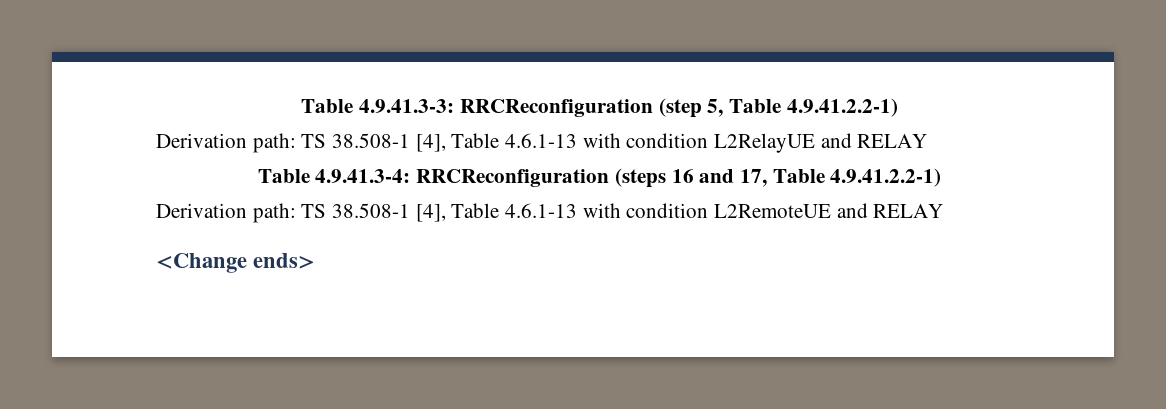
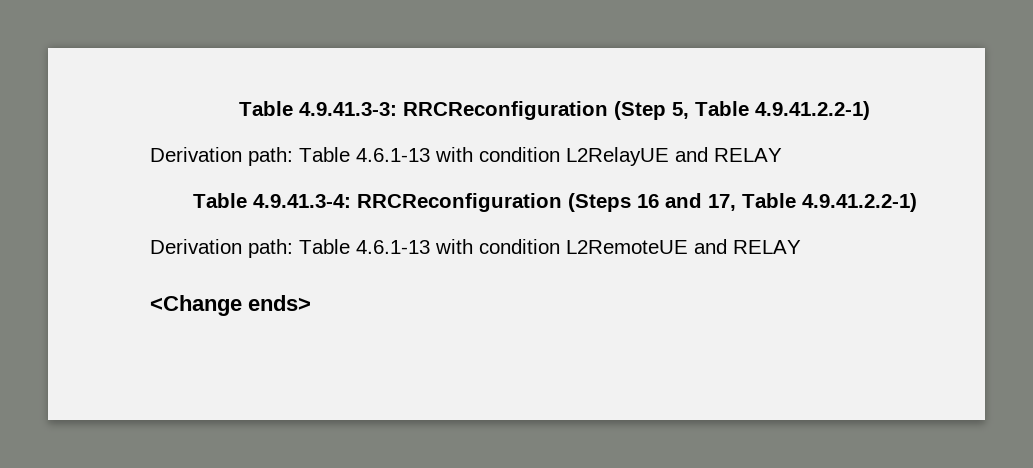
[658,98,702,118] (step -> [614,101,666,120] (Step
[301,133,446,152] TS 38.508-1 [4], -> (293, 156) none
[614,168,666,188] (steps -> [567,193,631,212] (Steps
[301,203,446,222] TS 38.508-1 [4], -> (293, 248) none

